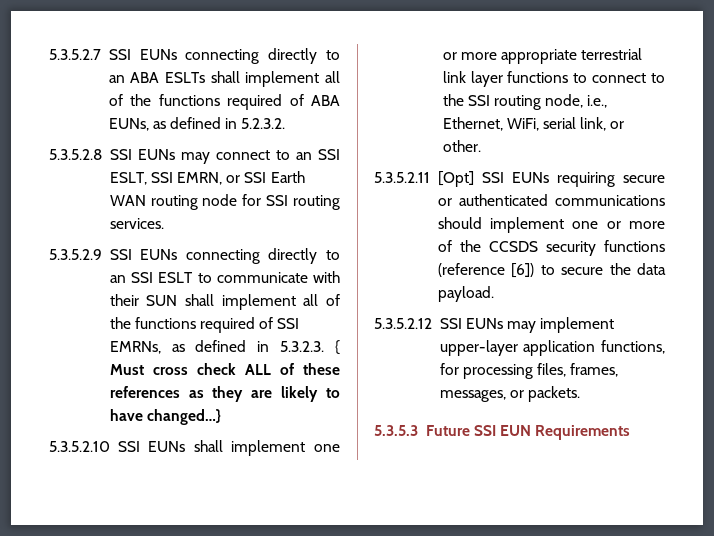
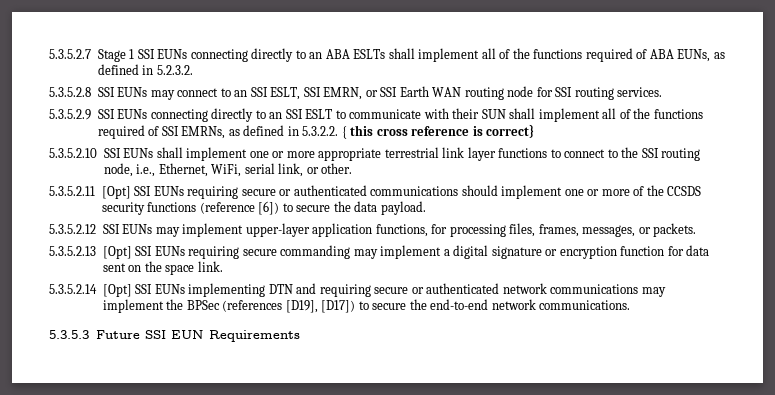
(101, 54) none -> [97,49,135,62] Stage 1
[280,340,340,355] [109,363,341,375] [109,386,340,402] [109,409,221,425] 5.3.2.3. { Must cross check ALL of these references as they are likely to have changed…} -> [302,124,535,139] 5.3.2.2. { this cross reference is correct}
(581, 394) none -> [49,245,710,259] [102,261,223,275] [49,283,666,297] [102,299,631,313] // 5.3.5.2.13 [Opt] SSI EUNs requiring secure commanding may implement a digital signature or encryption function for data sent on the space link. // 5.3.5.2.14 [Opt] SSI EUNs implementing DTN and requiring secure or authenticated network communications may implement the BPSec (references [D19], [D17]) to secure the end-to-end network communications.

